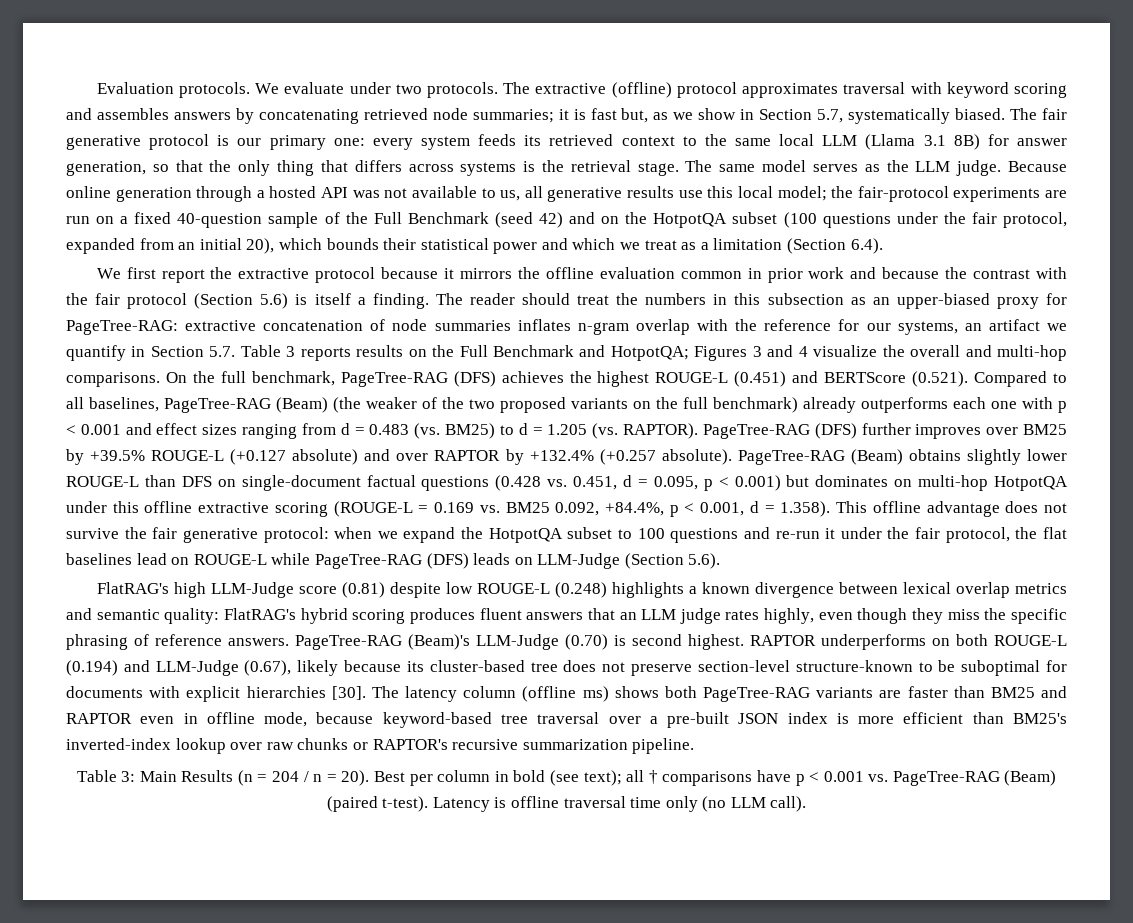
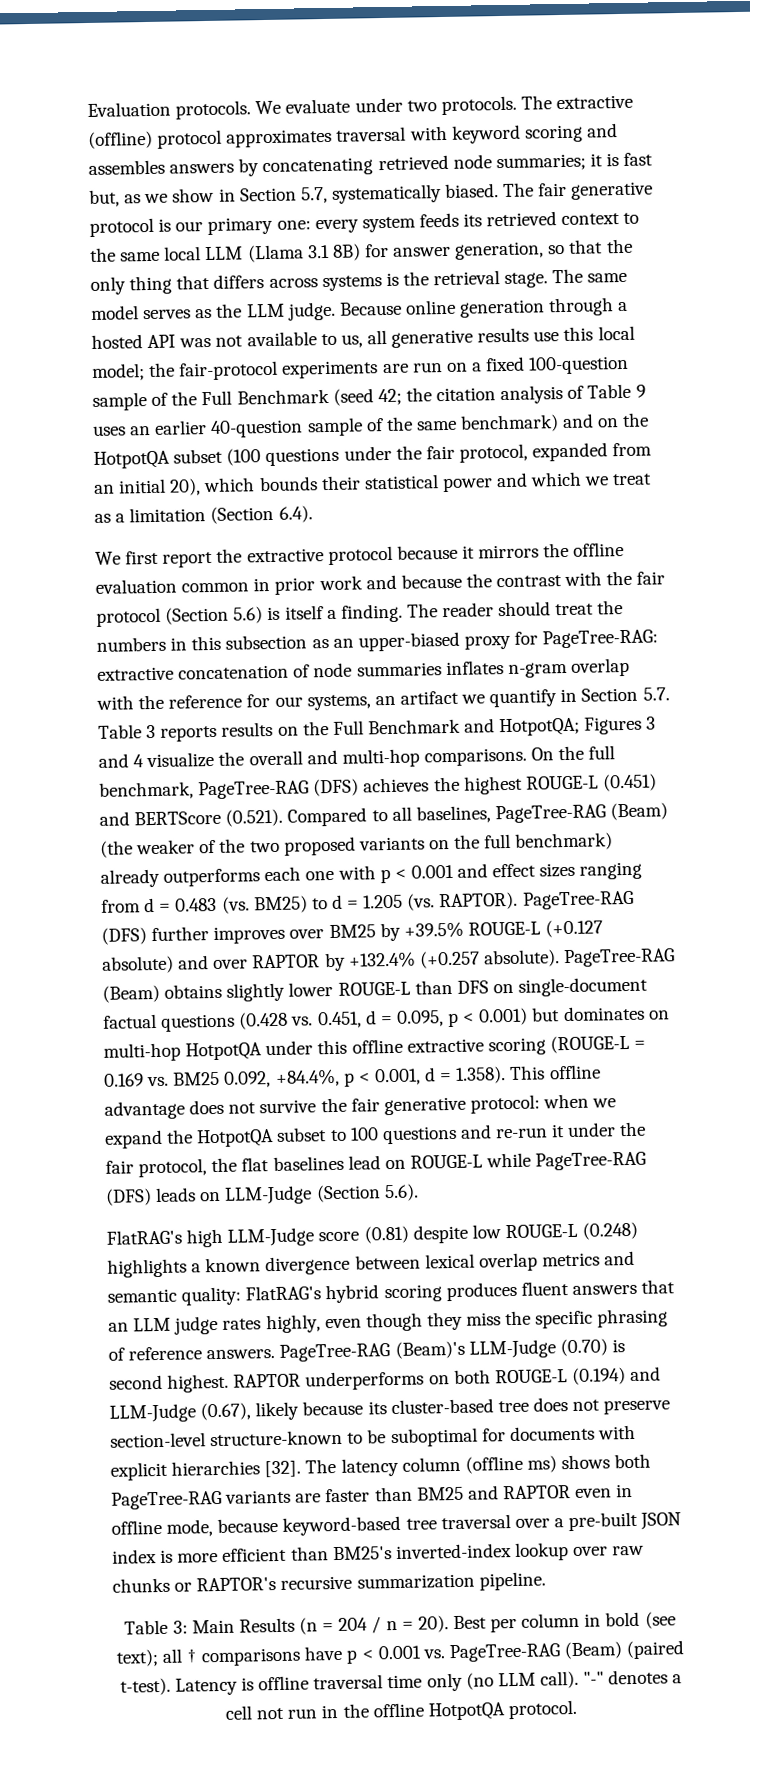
[177,213,263,228] 40-question -> [528,355,630,375] 100-question
[538,212,563,228] 42) -> [377,383,646,406] [93,414,560,438] 42; the citation analysis of Table 9 uses an earlier 40-question sample of the same benchmark)
[331,686,366,700] [30]. -> [264,1460,302,1478] [32].
(807, 804) none -> [583,1669,683,1685] [225,1699,577,1721] "-" denotes a cell not run in the offline HotpotQA protocol.

